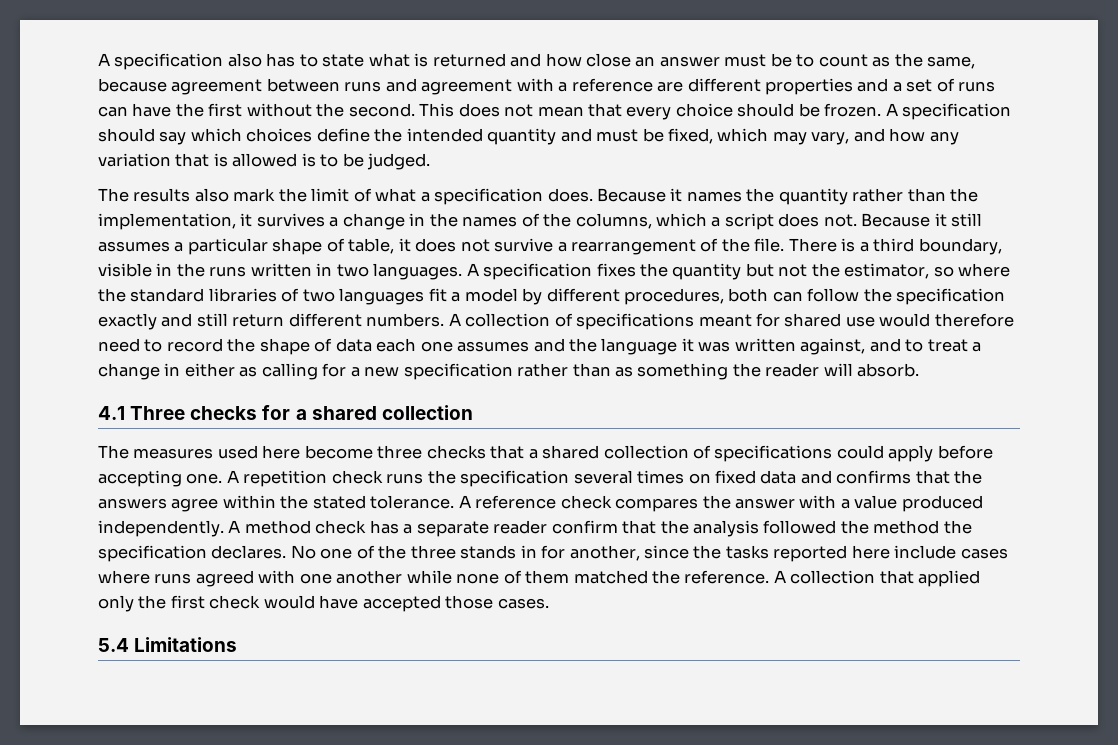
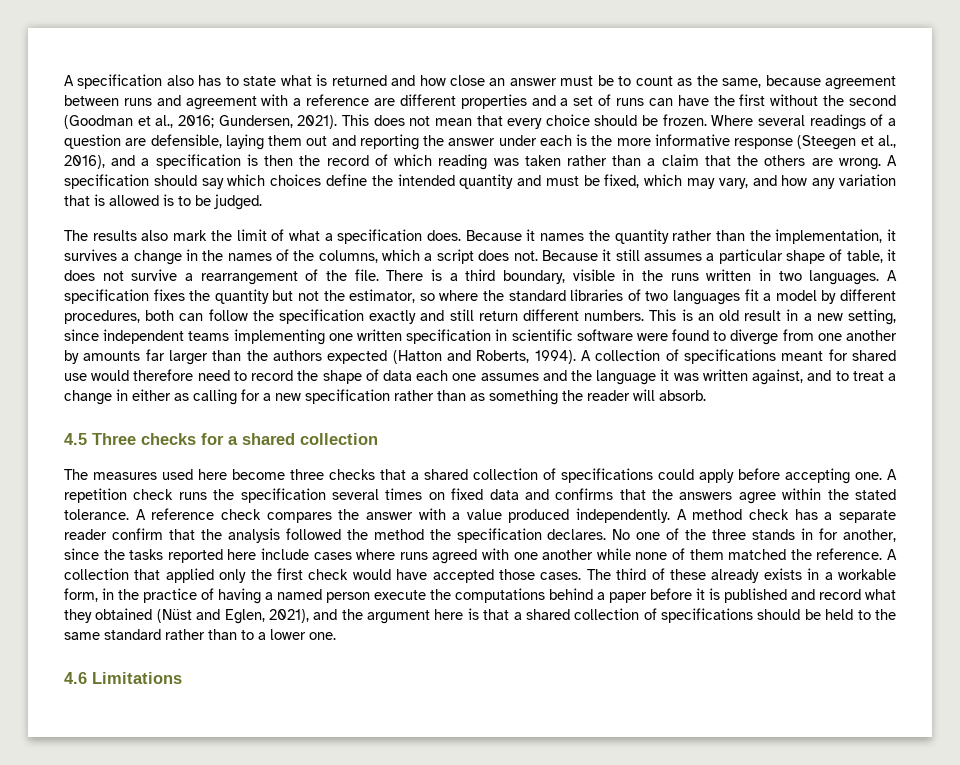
[348,103,415,117] second. -> [849,95,897,106] [64,115,338,129] second (Goodman et al., 2016; Gundersen, 2021).
(882, 110) none -> [711,114,896,130] [64,134,897,150] [64,154,881,170] Where several readings of a question are defensible, laying them out and reporting the answer under each is the more informative response (Steegen et al., 2016), and a specification is then the record of which reading was taken rather than a claim that the others are wrong.
(445, 320) none -> [649,309,897,325] [64,329,897,345] [64,349,576,365] This is an old result in a new setting, since independent teams implementing one written specification in scientific software were found to diverge from one another by amounts far larger than the authors expected (Hatton and Roberts, 1994).
[98,406,125,420] 4.1 -> [64,433,87,445] 4.5
[98,638,129,652] // 5.4 -> [586,568,896,583] [64,588,896,604] [64,608,897,624] [64,629,336,640] [64,672,87,684] The third of these already exists in a workable form, in the practice of having a named person execute the computations behind a paper before it is published and record what they obtained (Nüst and Eglen, 2021), and the argument here is that a shared collection of specifications should be held to the same standard rather than to a lower one. // 4.6

